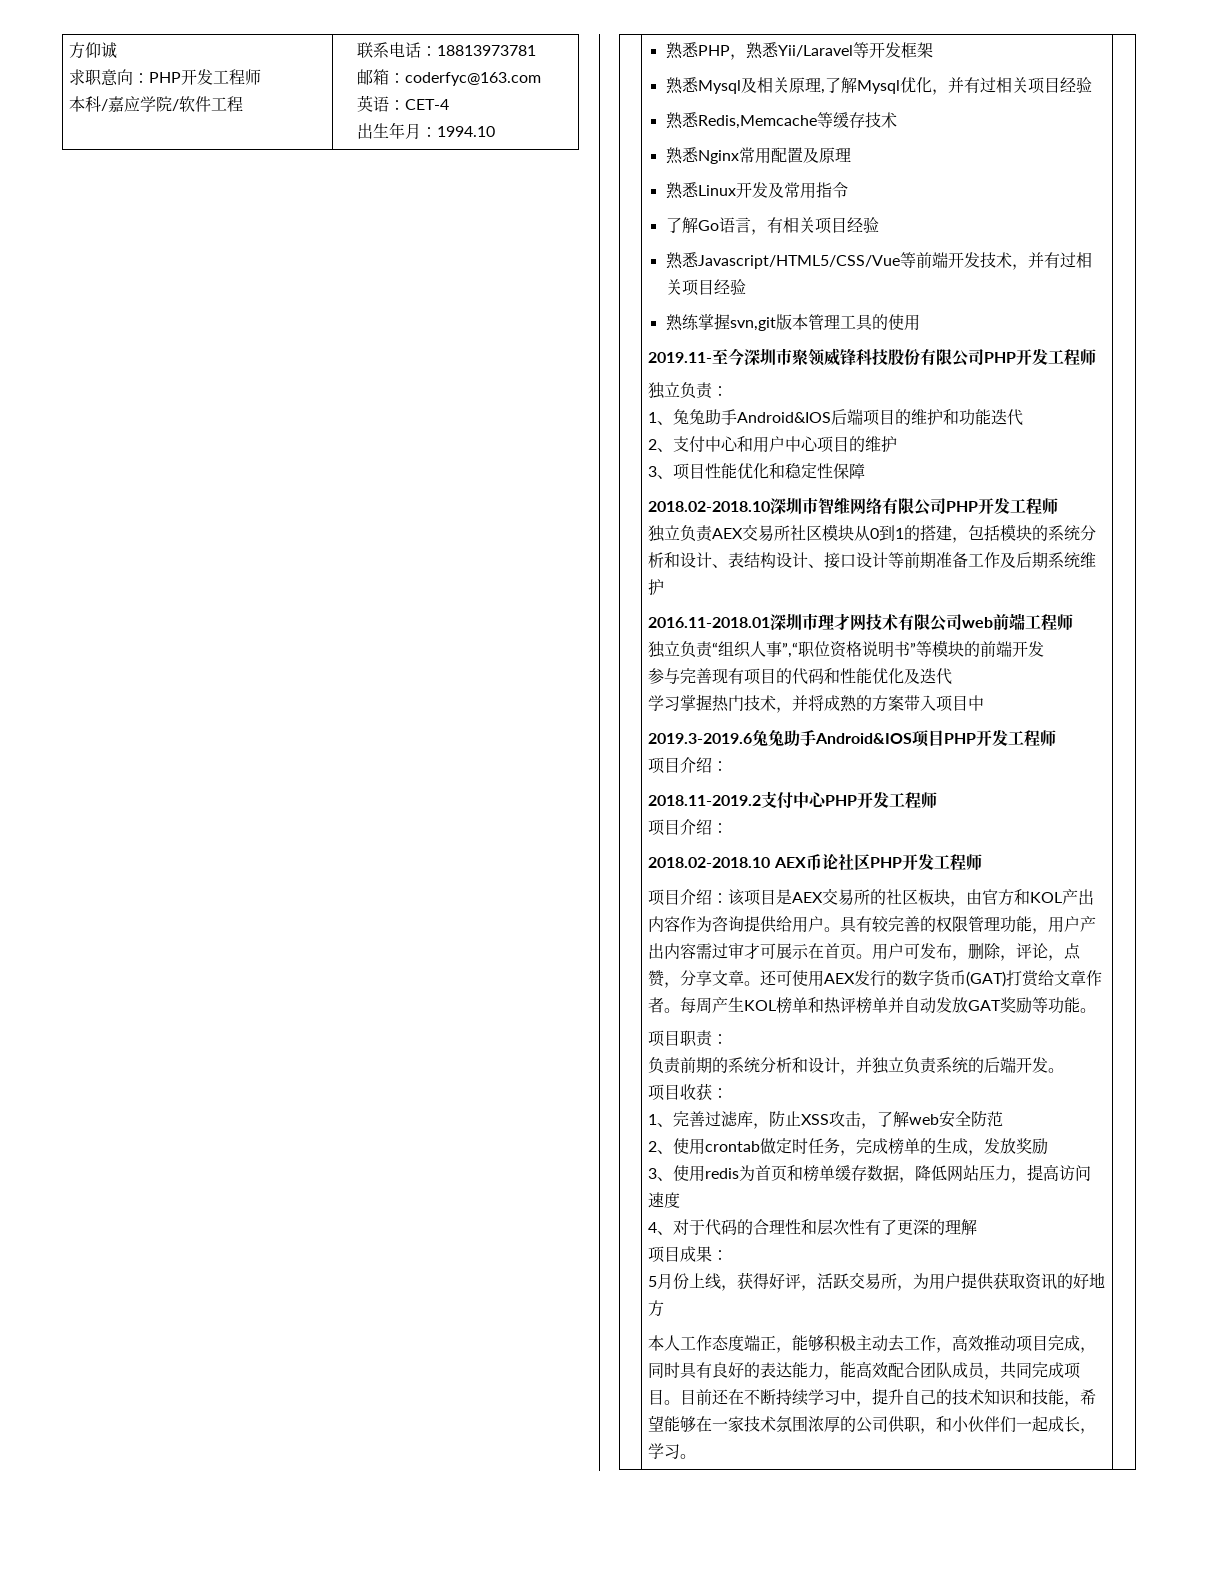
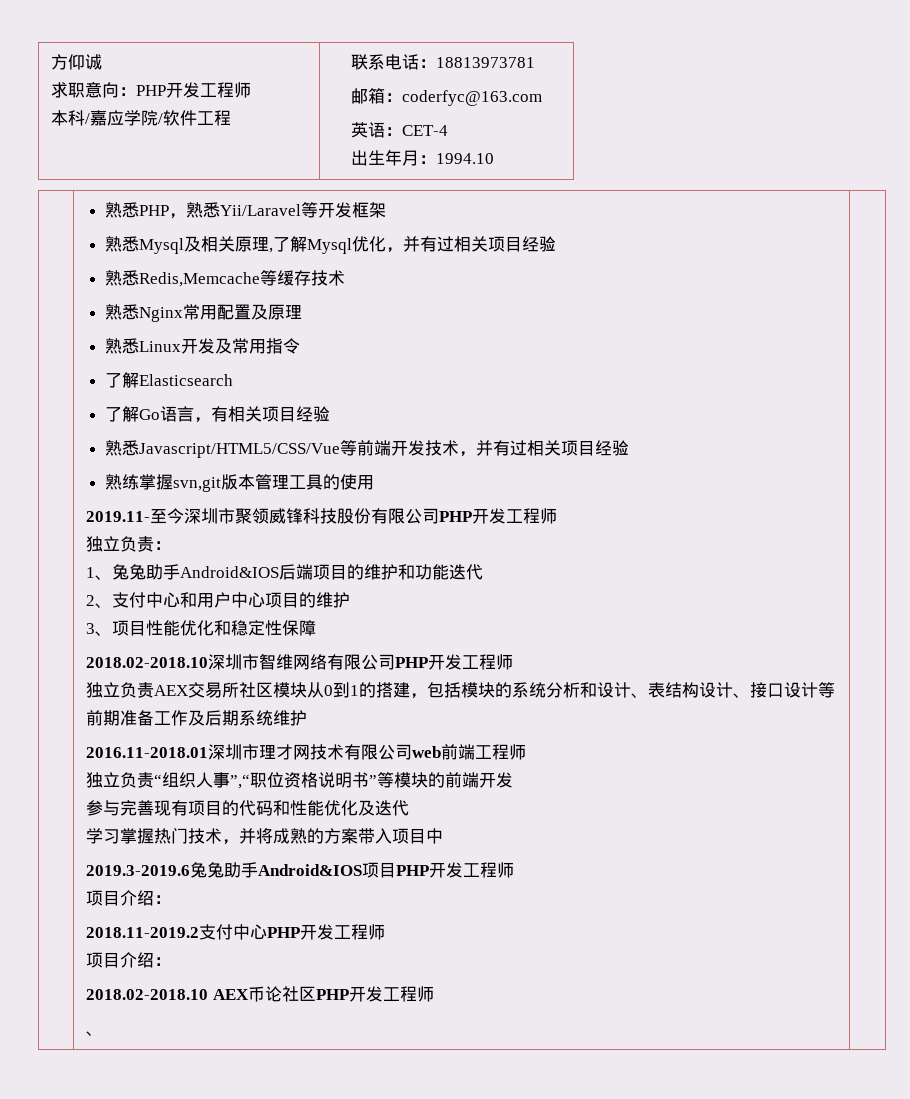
(848, 190) none -> [105,372,234,388] // 了解Elasticsearch
[648,888,1095,907] [648,915,1097,934] [648,942,1082,961] [648,969,1103,988] [648,997,1097,1014] [648,1030,729,1047] [648,1057,1065,1075] [648,1083,729,1101] [648,1110,1004,1129] [648,1138,1049,1156] [648,1164,1092,1183] [648,1192,681,1208] [648,1219,978,1236] [648,1246,729,1263] [648,1272,1106,1291] [648,1300,665,1317] [648,1334,1097,1353] [648,1361,1082,1380] [648,1388,1097,1407] [648,1415,1097,1434] [648,1443,697,1459] 项目介绍：该项目是AEX交易所的社区板块，由官方和KOL产出内容作为咨询提供给用户。具有较完善的权限管理功能，用户产出内容需过审才可展示在首页。用户可发布，删除，评论，点赞，分享文章。还可使用AEX发行的数字货币(GAT)打赏给文章作者。每周产生KOL榜单和热评榜单并自动发放GAT奖励等功能。 // 项目职责： // 负责前期的系统分析和设计，并独立负责系统的后端开发。 // 项目收获： // 1、完善过滤库，防止XSS攻击，了解web安全防范 // 2、使用crontab做定时任务，完成榜单的生成，发放奖励 // 3、使用redis为首页和榜单缓存数据，降低网站压力，提高访问速度 // 4、对于代码的合理性和层次性有了更深的理解 // 项目成果： // 5月份上线，获得好评，活跃交易所，为用户提供获取资讯的好地方 // 本人工作态度端正，能够积极主动去工作，高效推动项目完成，同时具有良好的表达能力，能高效配合团队成员，共同完成项目。目前还在不断持续学习中，提升自己的技术知识和技能，希望能够在一家技术氛围浓厚的公司供职，和小伙伴们一起成长，学习。 -> [86,1031,104,1036] 、

